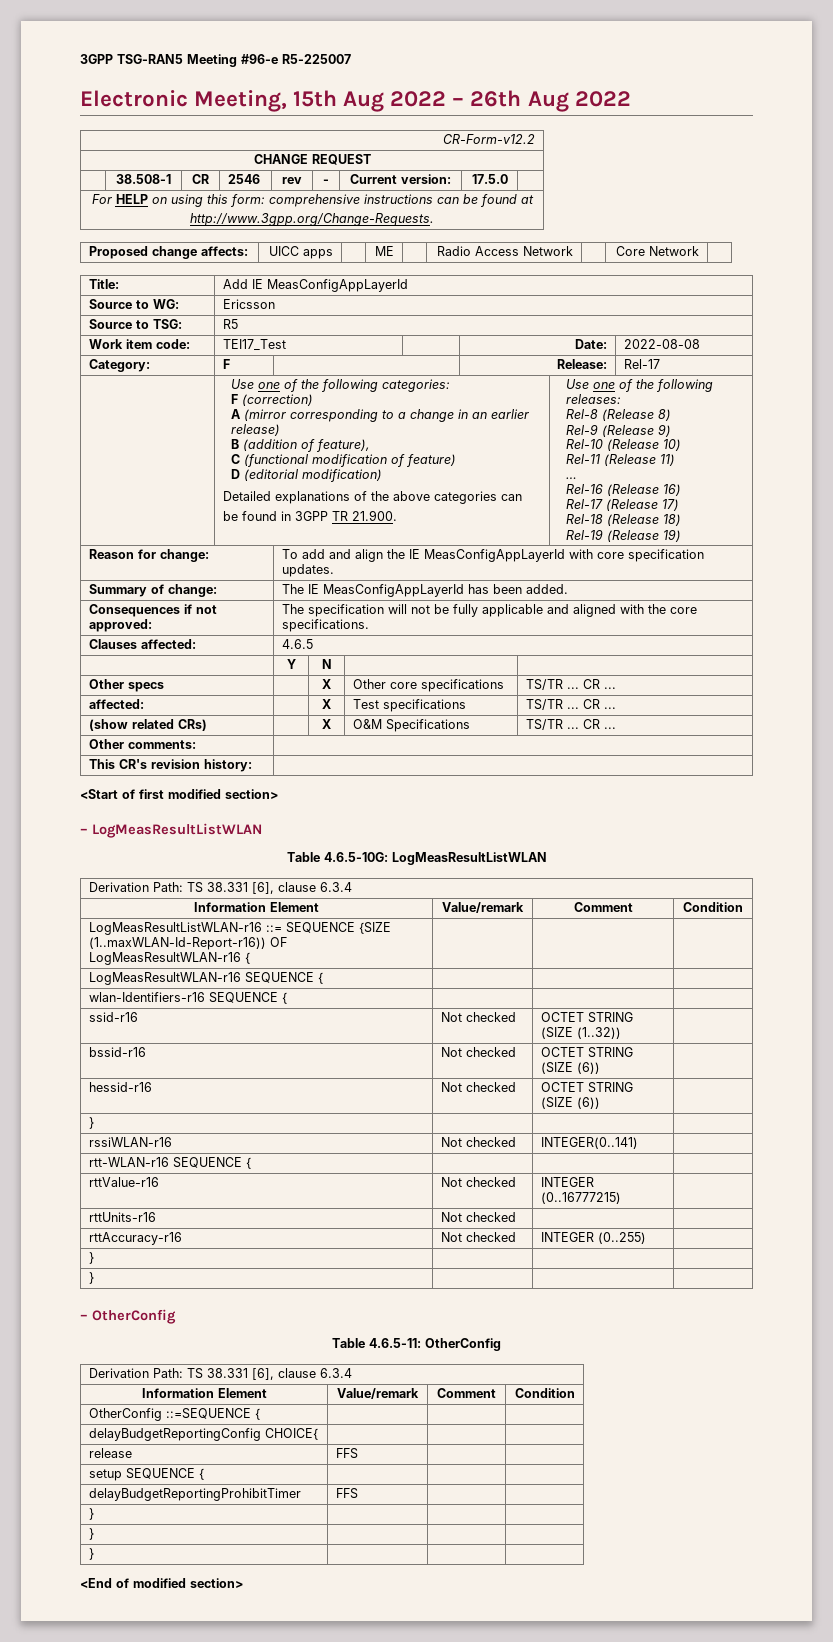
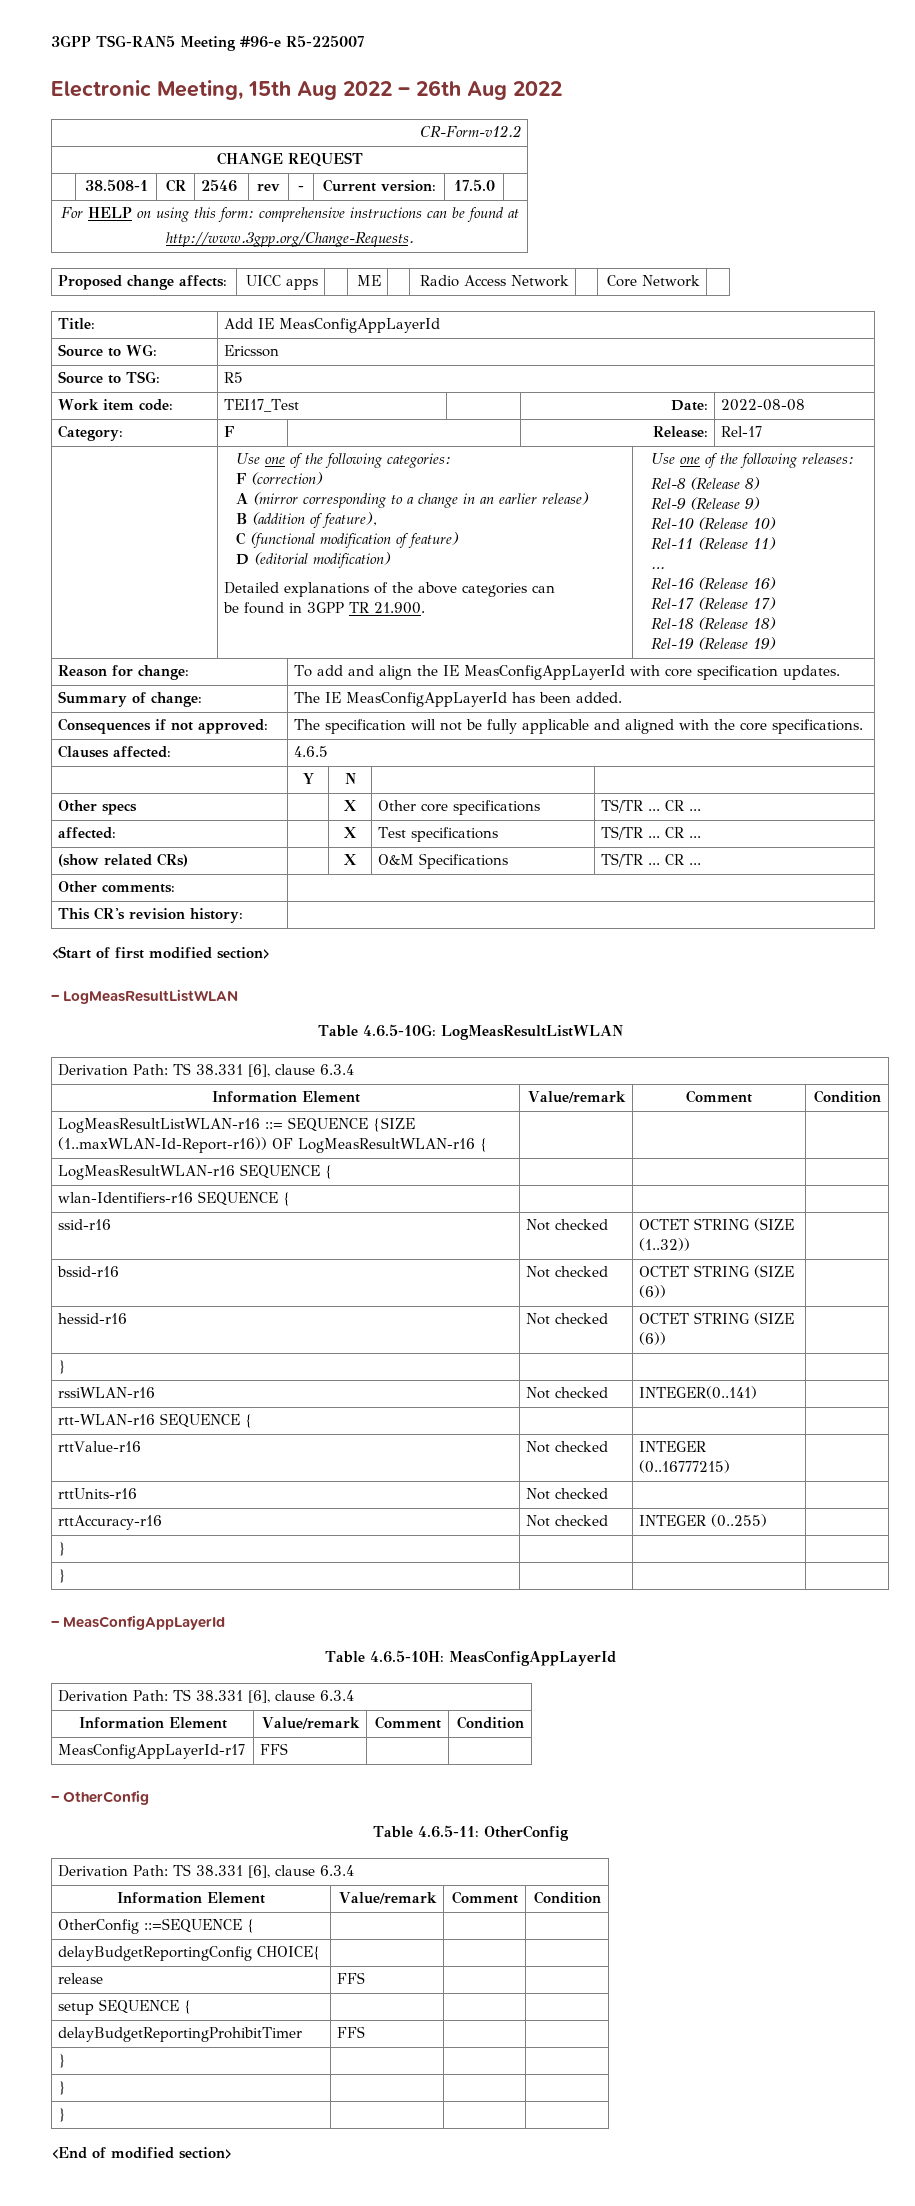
(94, 1278) none -> [51,1615,226,1630] [324,1650,616,1666] [58,1689,355,1703] [78,1717,227,1729] [261,1717,360,1729] [374,1716,441,1729] [456,1716,524,1729] [58,1744,246,1759] [260,1743,289,1755] // – MeasConfigAppLayerId // Table 4.6.5-10H: MeasConfigAppLayerId // Derivation Path: TS 38.331 [6], clause 6.3.4 // Information Element | Value/remark | Comment | Condition // MeasConfigAppLayerId-r17 | FFS | |

